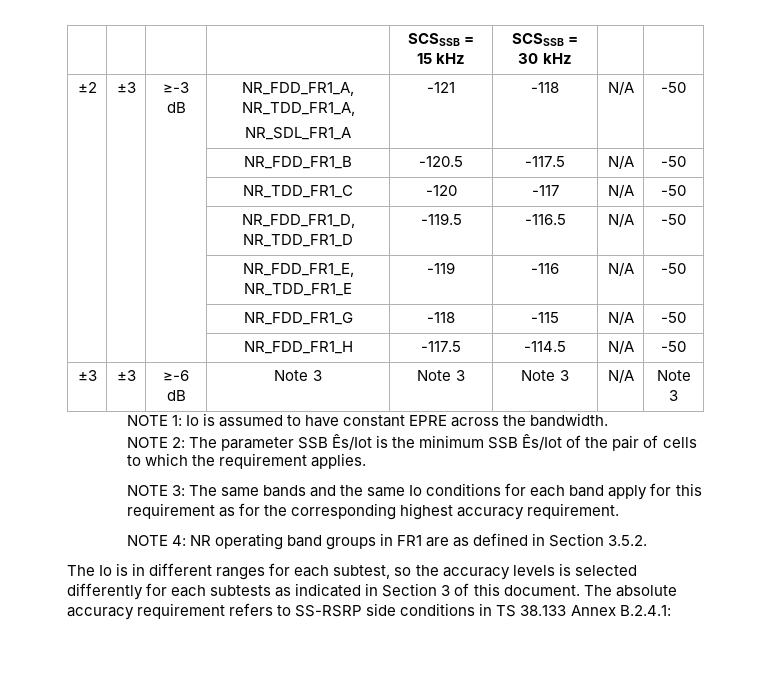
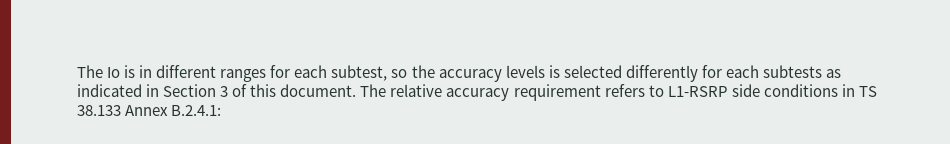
[407,33,475,46] [416,53,466,64] [511,33,579,46] [518,53,572,64] [77,82,97,93] [116,82,136,93] [163,82,189,93] [166,102,186,113] [242,82,354,96] [241,102,355,116] [245,127,351,140] [427,82,455,93] [531,82,559,93] [607,81,634,95] [661,82,686,93] [244,156,352,169] [419,156,463,167] [525,156,565,167] [607,155,634,169] [661,156,686,167] [243,185,353,198] [425,185,457,196] [531,185,559,196] [607,184,634,198] [661,185,686,196] [241,214,355,228] [243,234,353,247] [420,213,462,225] [524,214,566,225] [607,213,634,227] [661,214,686,225] [242,263,354,277] [244,283,352,296] [427,262,455,274] [531,263,559,274] [607,262,634,276] [661,263,686,274] [243,312,353,325] [427,312,455,323] [531,312,559,323] [607,311,634,325] [661,312,686,323] [243,341,353,354] [421,341,461,352] [524,341,566,352] [607,340,634,354] [661,341,686,352] [77,370,97,381] [116,370,136,381] [163,370,189,381] [166,390,186,401] [274,370,322,381] [417,370,465,381] [521,370,569,381] [607,369,634,383] [656,370,691,381] [669,390,678,401] [126,413,609,427] [126,433,697,451] [126,453,366,469] [126,483,702,500] [126,503,620,520] [126,533,648,550] | | | | SCSSSB = 15 kHz | SCSSSB = 30 kHz | | // ±2 | ±3 | ≥-3 dB | NR_FDD_FR1_A, NR_TDD_FR1_A, // NR_SDL_FR1_A | -121 | -118 | N/A | -50 // | | | NR_FDD_FR1_B | -120.5 | -117.5 | N/A | -50 // | | | NR_TDD_FR1_C | -120 | -117 | N/A | -50 // | | | NR_FDD_FR1_D, NR_TDD_FR1_D | -119.5 | -116.5 | N/A | -50 // | | | NR_FDD_FR1_E, NR_TDD_FR1_E | -119 | -116 | N/A | -50 // | | | NR_FDD_FR1_G | -118 | -115 | N/A | -50 // | | | NR_FDD_FR1_H | -117.5 | -114.5 | N/A | -50 // ±3 | ±3 | ≥-6 dB | Note 3 | Note 3 | Note 3 | N/A | Note 3 // NOTE 1: Io is assumed to have constant EPRE across the bandwidth. // NOTE 2: The parameter SSB Ês/Iot is the minimum SSB Ês/Iot of the pair of cells to which the requirement applies. // NOTE 3: The same bands and the same Io conditions for each band apply for this requirement as for the corresponding highest accuracy requirement. // NOTE 4: NR operating band groups in FR1 are as defined in Section 3.5.2. // -> (77, 71) none
[615,585,677,597] absolute -> [390,84,443,97] relative
[295,605,363,617] SS-RSRP -> [667,86,728,97] L1-RSRP

